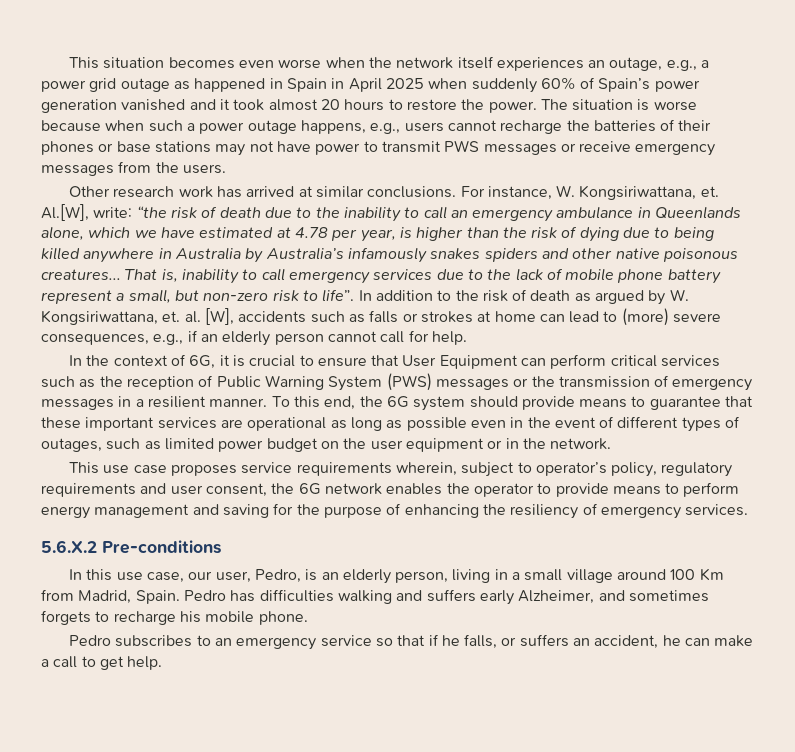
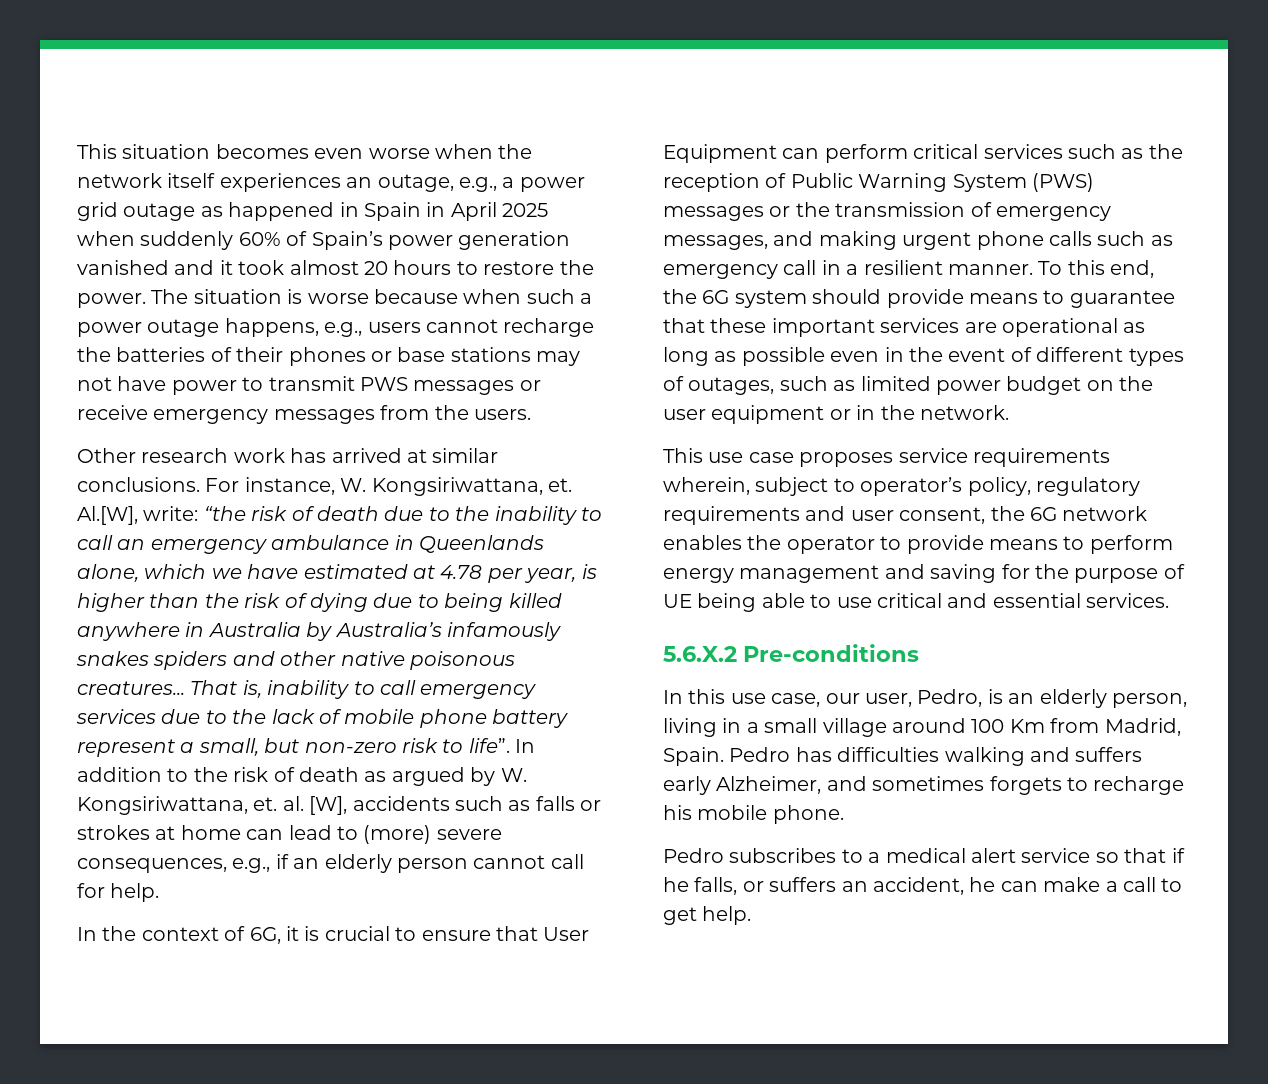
[41,399,114,410] messages -> [663,231,1173,250] [663,260,817,279] messages, and making urgent phone calls such as emergency call
[404,503,681,519] enhancing the resiliency of emergency -> [663,593,1081,612] UE being able to use critical and essential
[214,637,317,650] an emergency -> [868,848,1016,863] a medical alert

